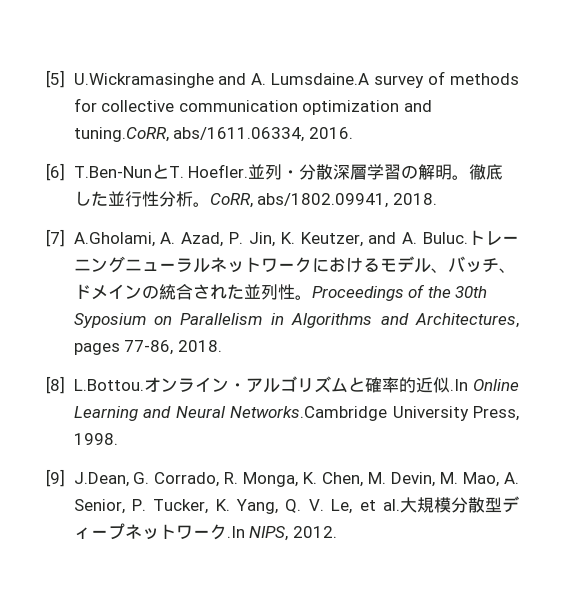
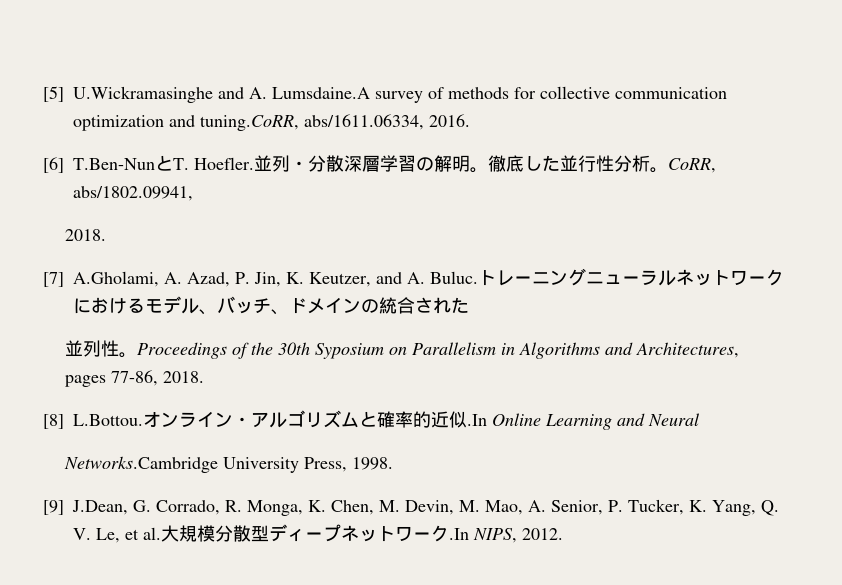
(389, 200) none -> (193, 193) //
(244, 291) none -> (469, 305) //
(226, 412) none -> (700, 419) //

